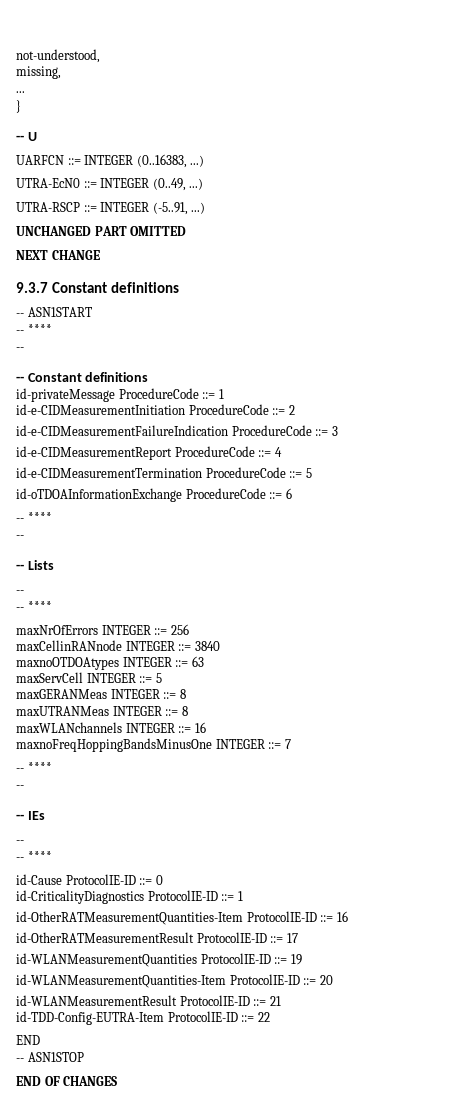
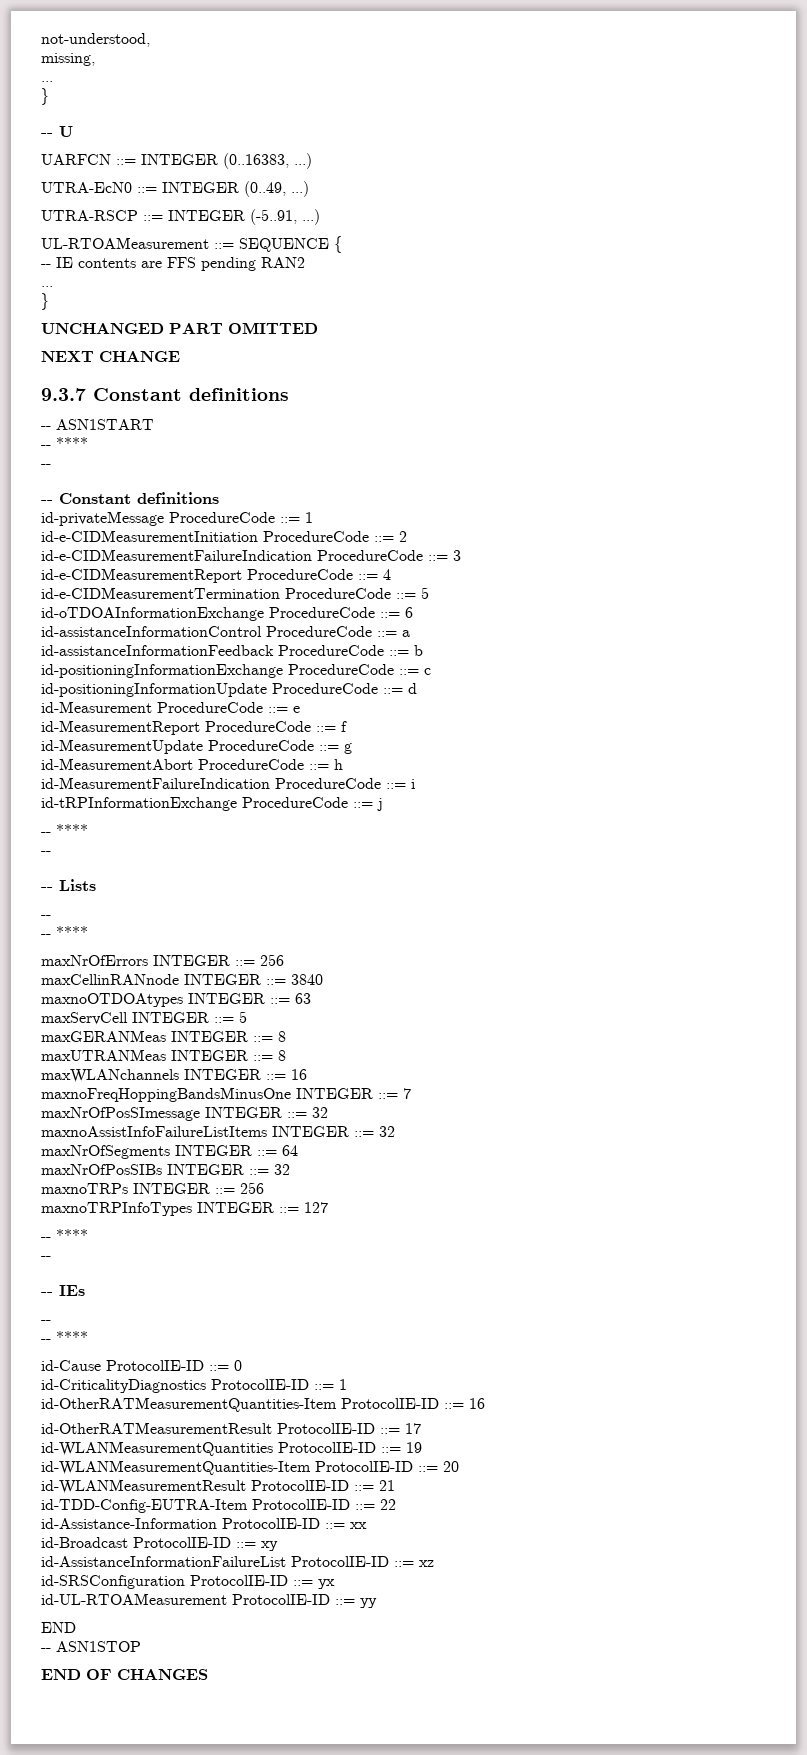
(206, 208) none -> [41,236,342,253] [41,257,305,271] [41,286,53,287] [41,293,49,310] // UL-RTOAMeasurement ::= SEQUENCE { // -- IE contents are FFS pending RAN2 // ... // }
(292, 493) none -> [41,626,410,637] [41,645,423,656] [41,664,431,678] [41,683,417,697] [41,701,300,713] [41,720,347,735] [41,739,352,754] [41,758,343,770] [41,777,415,789] [41,797,383,811] // id-assistanceInformationControl ProcedureCode ::= a // id-assistanceInformationFeedback ProcedureCode ::= b // id-positioningInformationExchange ProcedureCode ::= c // id-positioningInformationUpdate ProcedureCode ::= d // id-Measurement ProcedureCode ::= e // id-MeasurementReport ProcedureCode ::= f // id-MeasurementUpdate ProcedureCode ::= g // id-MeasurementAbort ProcedureCode ::= h // id-MeasurementFailureIndication ProcedureCode ::= i // id-tRPInformationExchange ProcedureCode ::= j
(291, 744) none -> [41,1107,328,1121] [41,1126,395,1137] [41,1145,298,1159] [41,1164,290,1175] [41,1182,264,1194] [41,1202,328,1216] // maxNrOfPosSImessage INTEGER ::= 32 // maxnoAssistInfoFailureListItems INTEGER ::= 32 // maxNrOfSegments INTEGER ::= 64 // maxNrOfPosSIBs INTEGER ::= 32 // maxnoTRPs INTEGER ::= 256 // maxnoTRPInfoTypes INTEGER ::= 127
(270, 1017) none -> [41,1518,367,1529] [41,1537,278,1551] [41,1556,434,1567] [41,1575,335,1589] [41,1593,377,1608] // id-Assistance-Information ProtocolIE-ID ::= xx // id-Broadcast ProtocolIE-ID ::= xy // id-AssistanceInformationFailureList ProtocolIE-ID ::= xz // id-SRSConfiguration ProtocolIE-ID ::= yx // id-UL-RTOAMeasurement ProtocolIE-ID ::= yy

